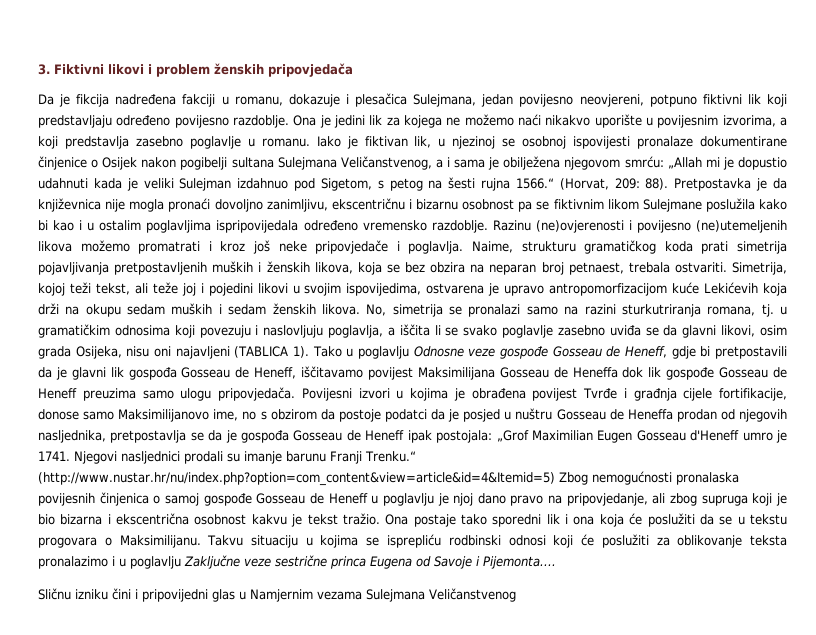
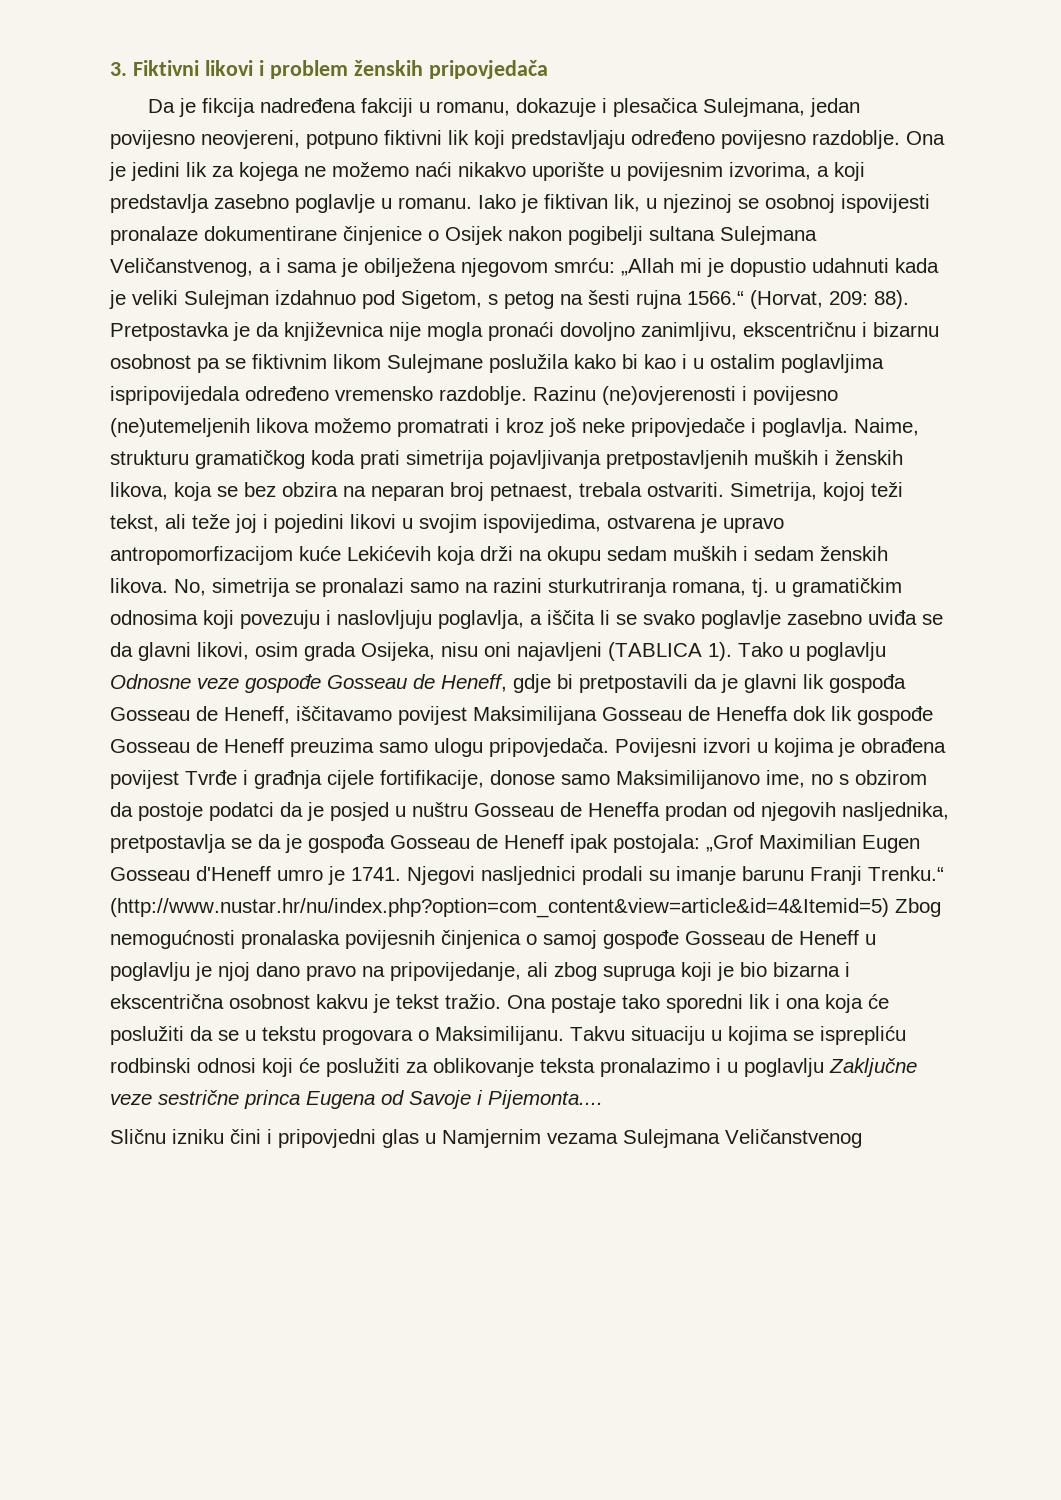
[566,493,648,506] pripovjedanje, -> [390,962,521,981] pripovijedanje,
[142,589,208,602] pripovijedni -> [278,1129,376,1148] pripovjedni

